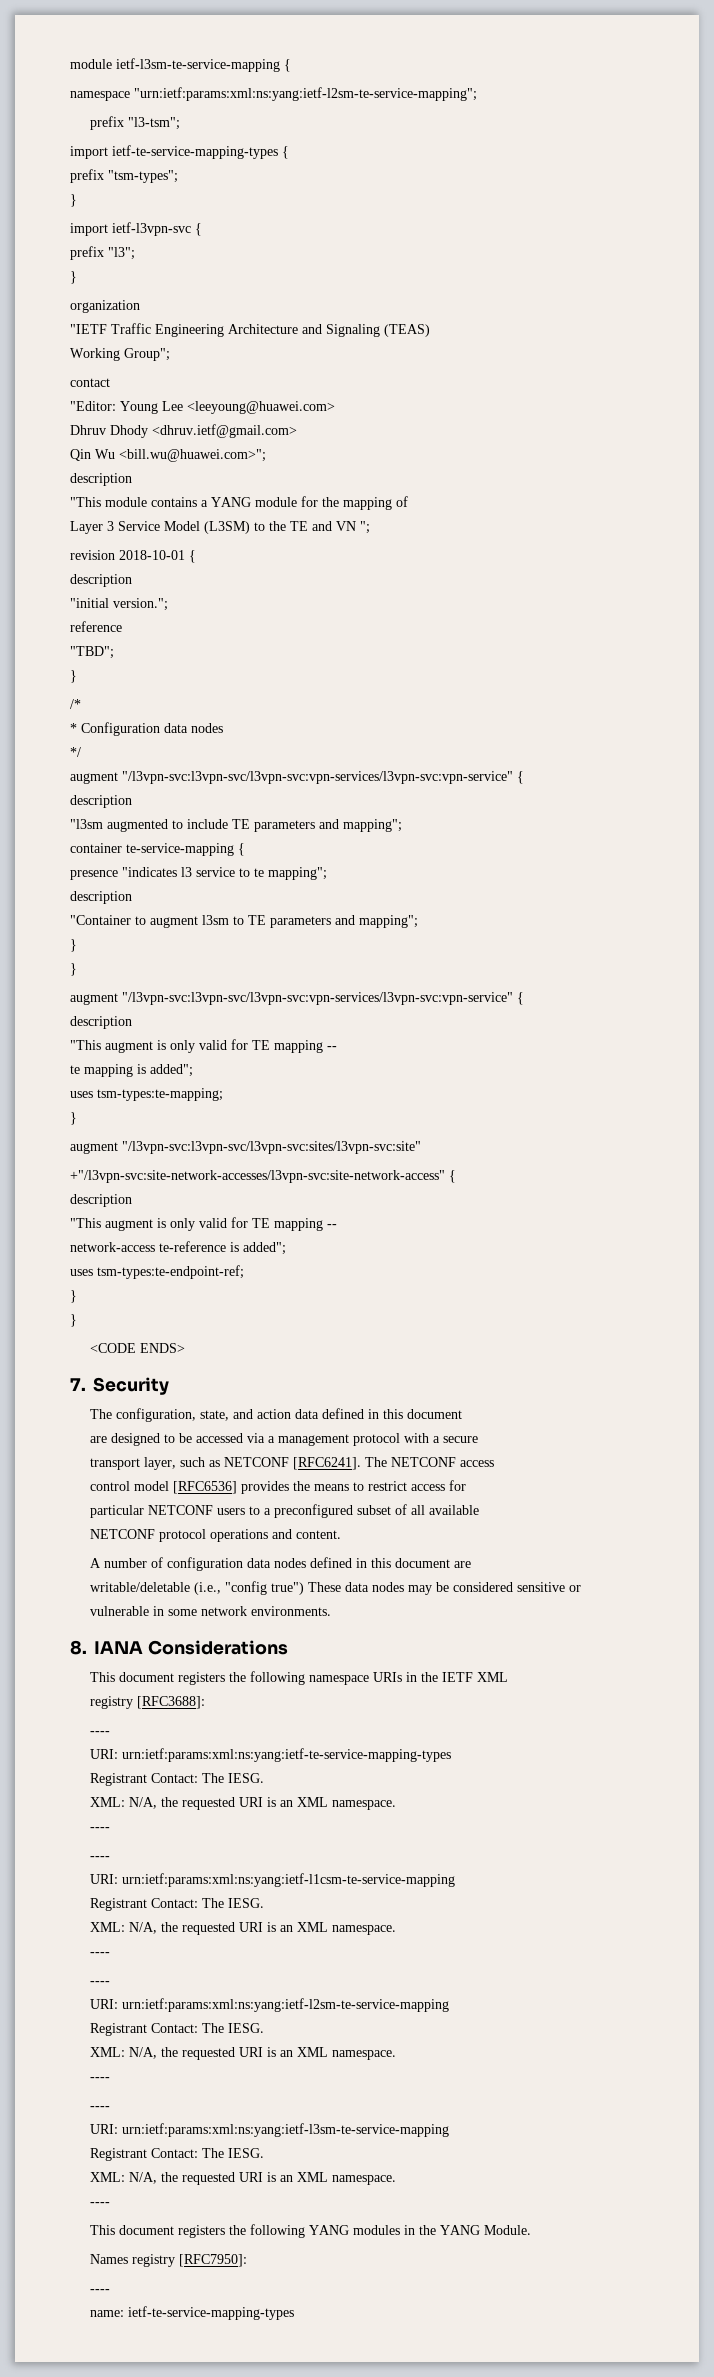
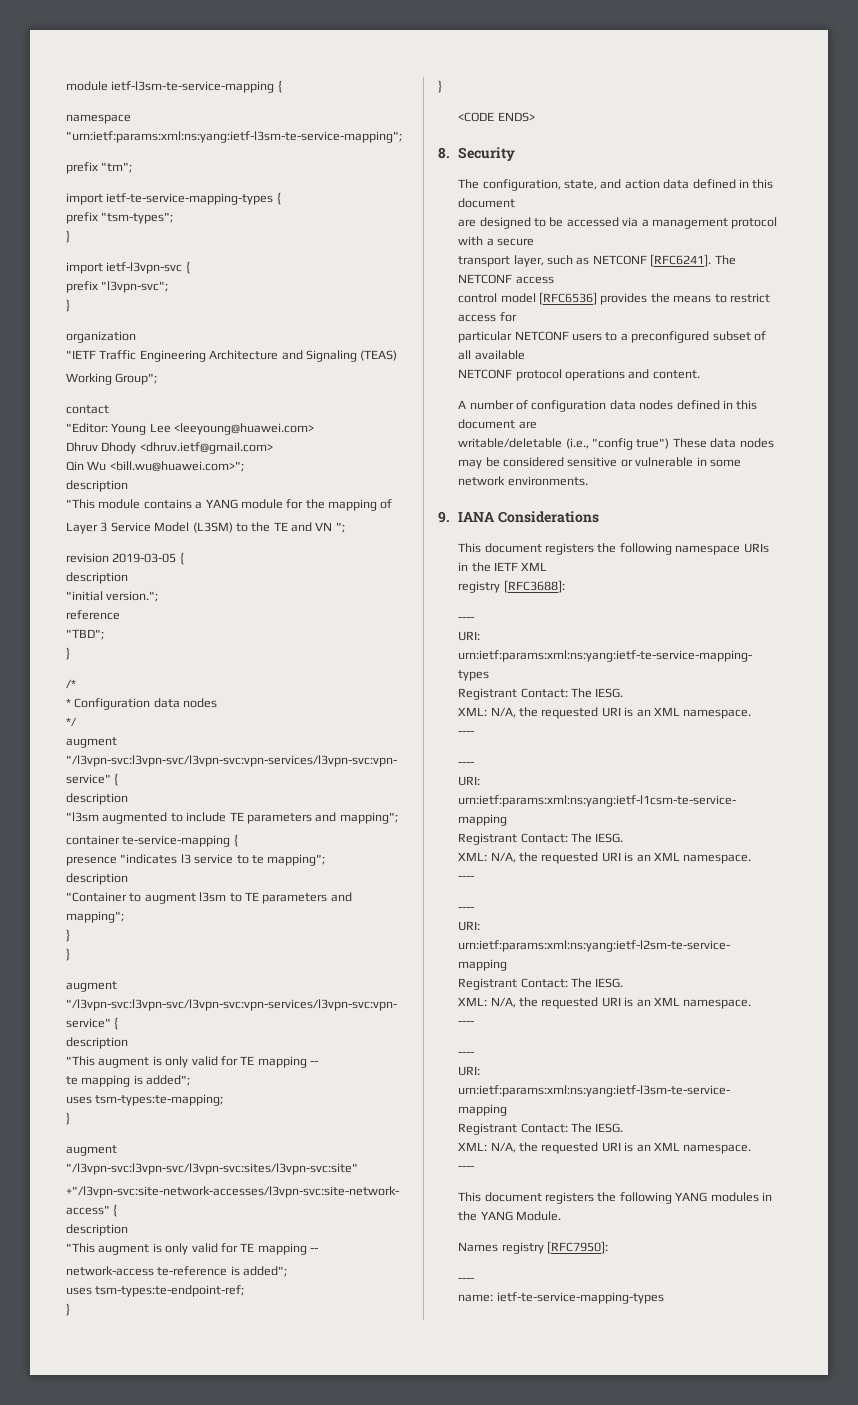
[134,87,477,101] [90,116,181,130] "urn:ietf:params:xml:ns:yang:ietf-l2sm-te-service-mapping"; // prefix "l3-tsm"; -> [66,131,402,143] [66,162,133,174] "urn:ietf:params:xml:ns:yang:ietf-l3sm-te-service-mapping"; // prefix "tm";
[108,247,135,260] "l3"; -> [101,281,169,293] "l3vpn-svc";
[119,550,185,560] 2018-10-01 -> [112,553,177,563] 2019-03-05
[70,1378,86,1391] 7. -> [438,147,450,159] 8.
[70,1640,87,1655] 8. -> [438,511,450,523] 9.

